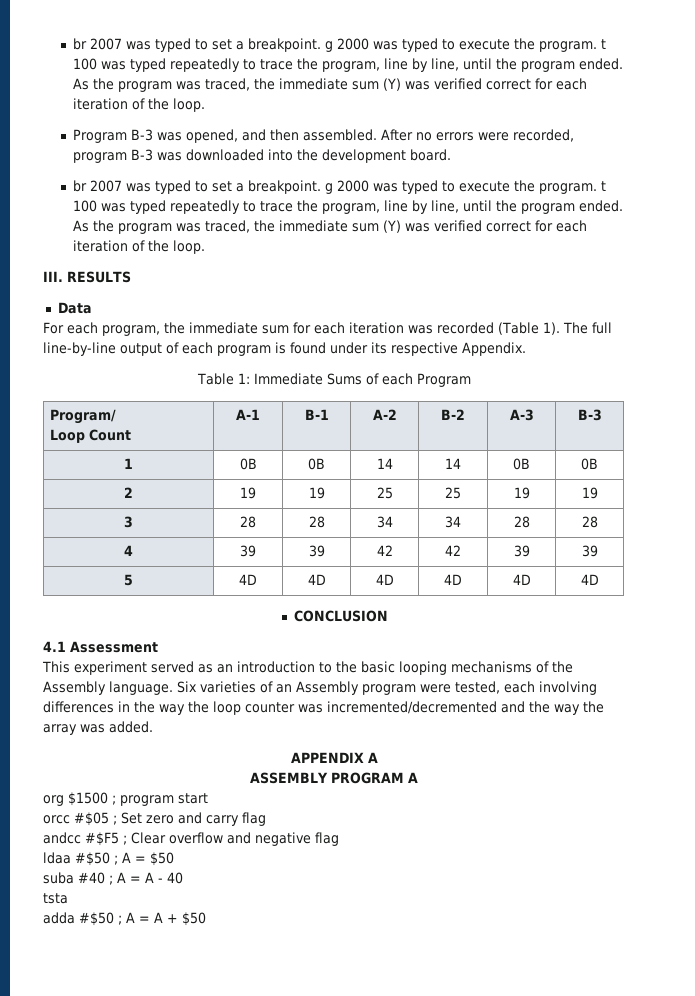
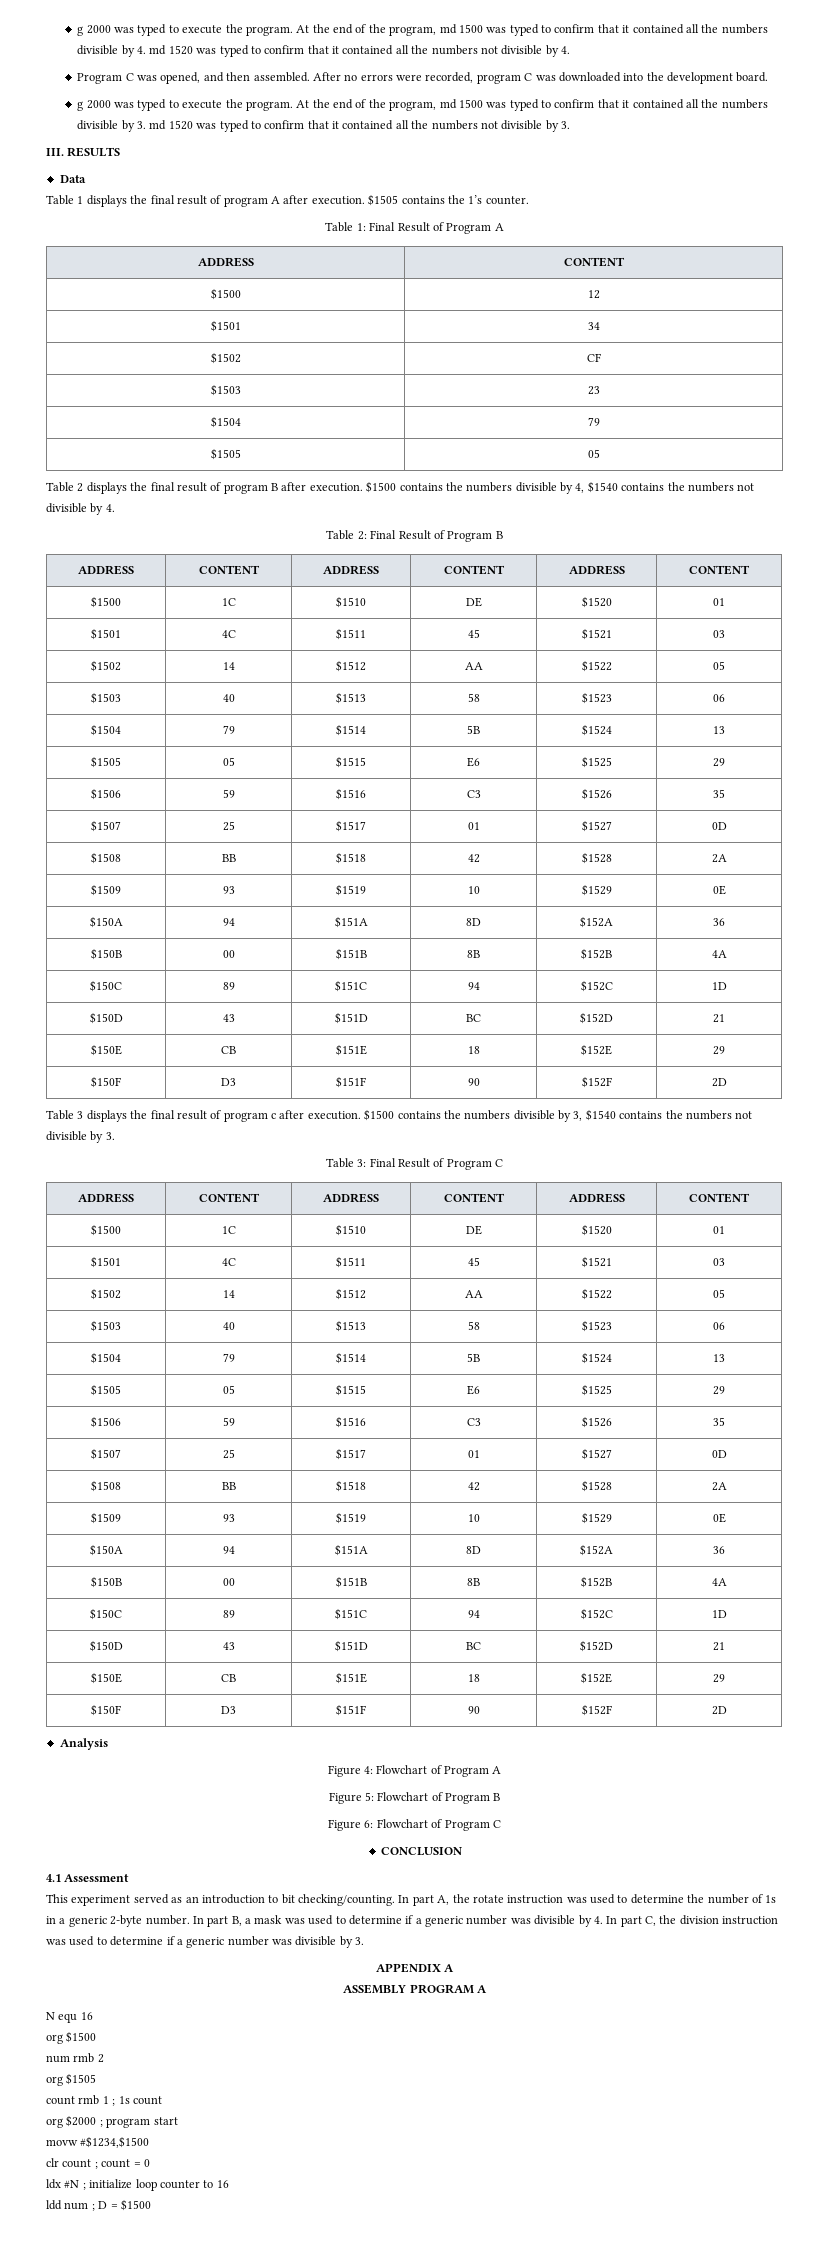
[73,38,607,52] [73,58,624,72] [73,78,588,92] [73,98,206,112] [73,129,154,143] br 2007 was typed to set a breakpoint. g 2000 was typed to execute the program. t 100 was typed repeatedly to trace the program, line by line, until the program ended. As the program was traced, the immediate sum (Y) was verified correct for each iteration of the loop. // Program B-3 -> [77,24,768,36] [77,45,571,57] [77,73,134,84] g 2000 was typed to execute the program. At the end of the program, md 1500 was typed to confirm that it contained all the numbers divisible by 4. md 1520 was typed to confirm that it contained all the numbers not divisible by 4. // Program C
[131,149,154,161] B-3 -> [524,73,533,81] C
[73,180,607,194] [73,200,624,214] [73,220,588,234] [73,240,206,254] [43,271,131,283] [57,302,92,314] [43,322,612,336] [43,342,526,356] [196,373,471,387] [49,409,116,424] [49,429,131,443] [236,409,260,420] [304,409,329,420] [372,409,397,420] [441,409,465,420] [509,409,534,421] [577,409,602,421] [124,458,133,469] [239,458,257,470] [308,458,325,470] [376,458,393,469] [445,458,461,469] [513,458,530,470] [581,458,598,470] [124,487,133,498] [240,487,256,499] [308,487,325,499] [376,487,393,499] [445,487,461,499] [513,487,530,499] [581,487,598,499] [124,516,133,528] [240,516,256,528] [308,516,325,528] [376,516,393,528] [445,516,461,528] [513,516,530,528] [581,516,598,528] [124,545,133,556] [240,545,256,557] [308,545,325,557] [376,545,393,556] [445,545,461,556] [513,545,530,557] [581,545,598,557] [124,574,133,586] [239,574,257,585] [307,574,326,585] [375,574,394,585] [444,574,462,585] [512,574,531,585] [580,574,599,585] br 2007 was typed to set a breakpoint. g 2000 was typed to execute the program. t 100 was typed repeatedly to trace the program, line by line, until the program ended. As the program was traced, the immediate sum (Y) was verified correct for each iteration of the loop. // III. RESULTS // Data // For each program, the immediate sum for each iteration was recorded (Table 1). The full line-by-line output of each program is found under its respective Appendix. // Table 1: Immediate Sums of each Program // Program/ // Loop Count | A-1 | B-1 | A-2 | B-2 | A-3 | B-3 // 1 | 0B | 0B | 14 | 14 | 0B | 0B // 2 | 19 | 19 | 25 | 25 | 19 | 19 // 3 | 28 | 28 | 34 | 34 | 28 | 28 // 4 | 39 | 39 | 42 | 42 | 39 | 39 // 5 | 4D | 4D | 4D | 4D | 4D | 4D -> [77,99,768,111] [77,120,571,132] [46,147,121,157] [59,175,86,183] [46,194,529,207] [325,222,504,234] [197,257,254,267] [563,257,625,267] [210,288,241,300] [587,290,600,299] [210,320,241,332] [587,322,600,330] [210,352,241,364] [586,353,601,362] [210,384,241,396] [587,386,600,395] [210,416,241,428] [587,417,600,426] [210,448,241,460] [587,449,600,458] [46,481,755,494] [46,503,115,515] [326,530,503,542] [78,565,134,575] [198,565,260,575] [323,565,379,575] [443,565,505,575] [568,565,625,575] [689,565,750,575] [91,596,121,608] [221,598,236,606] [336,596,366,608] [465,597,482,607] [581,596,612,608] [713,598,725,606] [91,628,121,640] [221,630,236,638] [336,628,366,640] [467,629,480,638] [581,628,612,640] [713,630,725,638] [91,660,121,672] [222,662,235,670] [336,660,366,672] [464,662,483,670] [581,660,612,672] [713,661,725,670] [91,692,121,704] [222,694,235,702] [336,692,366,704] [467,693,480,702] [581,692,612,704] [713,694,725,702] [91,724,121,736] [222,725,235,734] [336,724,366,736] [467,725,480,734] [581,724,612,736] [713,726,725,734] [91,756,121,768] [222,757,235,766] [336,756,366,768] [467,757,480,767] [581,756,612,768] [713,758,725,767] [91,788,121,800] [222,789,235,798] [336,788,366,800] [466,790,481,798] [581,788,612,800] [713,789,725,798] [91,820,121,832] [222,821,235,831] [336,820,366,832] [467,822,480,830] [581,820,612,832] [711,822,727,830] [91,852,121,864] [221,854,236,862] [336,852,366,864] [467,854,480,863] [581,852,612,864] [711,854,727,863] [91,884,121,896] [222,886,235,894] [336,884,366,896] [467,886,480,894] [581,884,612,896] [712,885,726,895] [89,916,123,928] [222,918,235,926] [334,916,368,928] [466,918,481,926] [580,916,613,928] [713,918,725,926] [90,948,122,960] [222,950,235,958] [335,948,367,960] [467,950,480,958] [581,948,612,960] [711,950,727,958] [90,980,122,992] [222,982,235,990] [335,980,367,992] [467,982,480,990] [580,980,613,992] [711,982,727,990] [89,1012,123,1024] [222,1014,235,1022] [334,1012,368,1024] [466,1014,481,1022] [580,1012,613,1024] [713,1014,725,1023] [90,1044,122,1056] [221,1046,237,1054] [335,1044,367,1056] [467,1046,480,1054] [581,1044,612,1056] [713,1046,725,1055] [91,1076,121,1088] [221,1078,237,1086] [336,1076,366,1088] [467,1078,480,1086] [581,1076,612,1088] [711,1078,727,1087] [46,1109,753,1122] [46,1131,115,1143] [325,1158,504,1170] [78,1193,134,1203] [198,1193,260,1203] [323,1193,379,1203] [443,1193,505,1203] [568,1193,625,1203] [689,1193,750,1203] [91,1224,121,1236] [221,1226,236,1234] [336,1224,366,1236] [465,1225,482,1235] [581,1224,612,1236] [713,1226,725,1234] [91,1256,121,1268] [221,1258,236,1266] [336,1256,366,1268] [467,1257,480,1266] [581,1256,612,1268] [713,1258,725,1266] [91,1288,121,1300] [222,1290,235,1298] [336,1288,366,1300] [464,1290,483,1298] [581,1288,612,1300] [713,1289,725,1298] [91,1320,121,1332] [222,1322,235,1330] [336,1320,366,1332] [467,1321,480,1330] [581,1320,612,1332] [713,1322,725,1330] [91,1352,121,1364] [222,1353,235,1362] [336,1352,366,1364] [467,1353,480,1362] [581,1352,612,1364] [713,1354,725,1362] [91,1384,121,1396] [222,1385,235,1394] [336,1384,366,1396] [467,1385,480,1395] [581,1384,612,1396] [713,1386,725,1395] [91,1416,121,1428] [222,1417,235,1426] [336,1416,366,1428] [466,1418,481,1426] [581,1416,612,1428] [713,1417,725,1426] [91,1448,121,1460] [222,1449,235,1459] [336,1448,366,1460] [467,1450,480,1458] [581,1448,612,1460] [711,1450,727,1458] [91,1480,121,1492] [221,1482,236,1490] [336,1480,366,1492] [467,1482,480,1491] [581,1480,612,1492] [711,1482,727,1491] [91,1512,121,1524] [222,1514,235,1522] [336,1512,366,1524] [467,1514,480,1522] [581,1512,612,1524] [712,1513,726,1523] [89,1544,123,1556] [222,1546,235,1554] [334,1544,368,1556] [466,1546,481,1554] [580,1544,613,1556] [713,1546,725,1554] [90,1576,122,1588] [222,1578,235,1586] [335,1576,367,1588] [467,1578,480,1586] [581,1576,612,1588] [711,1578,727,1586] [90,1608,122,1620] [222,1610,235,1618] [335,1608,367,1620] [467,1610,480,1618] [580,1608,613,1620] [711,1610,727,1618] [89,1640,123,1652] [222,1642,235,1650] [334,1640,368,1652] [466,1642,481,1650] [580,1640,613,1652] [713,1642,725,1651] [90,1672,122,1684] [221,1674,237,1682] [335,1672,367,1684] [467,1674,480,1682] [581,1672,612,1684] [713,1674,725,1683] [91,1704,121,1716] [221,1706,237,1714] [336,1704,366,1716] [467,1706,480,1714] [581,1704,612,1716] [711,1706,727,1715] [59,1738,108,1750] [327,1765,502,1777] [328,1792,501,1804] [328,1819,501,1831] g 2000 was typed to execute the program. At the end of the program, md 1500 was typed to confirm that it contained all the numbers divisible by 3. md 1520 was typed to confirm that it contained all the numbers not divisible by 3. // III. RESULTS // Data // Table 1 displays the final result of program A after execution. $1505 contains the 1’s counter. // Table 1: Final Result of Program A // ADDRESS | CONTENT // $1500 | 12 // $1501 | 34 // $1502 | CF // $1503 | 23 // $1504 | 79 // $1505 | 05 // Table 2 displays the final result of program B after execution. $1500 contains the numbers divisible by 4, $1540 contains the numbers not divisible by 4. // Table 2: Final Result of Program B // ADDRESS | CONTENT | ADDRESS | CONTENT | ADDRESS | CONTENT // $1500 | 1C | $1510 | DE | $1520 | 01 // $1501 | 4C | $1511 | 45 | $1521 | 03 // $1502 | 14 | $1512 | AA | $1522 | 05 // $1503 | 40 | $1513 | 58 | $1523 | 06 // $1504 | 79 | $1514 | 5B | $1524 | 13 // $1505 | 05 | $1515 | E6 | $1525 | 29 // $1506 | 59 | $1516 | C3 | $1526 | 35 // $1507 | 25 | $1517 | 01 | $1527 | 0D // $1508 | BB | $1518 | 42 | $1528 | 2A // $1509 | 93 | $1519 | 10 | $1529 | 0E // $150A | 94 | $151A | 8D | $152A | 36 // $150B | 00 | $151B | 8B | $152B | 4A // $150C | 89 | $151C | 94 | $152C | 1D // $150D | 43 | $151D | BC | $152D | 21 // $150E | CB | $151E | 18 | $152E | 29 // $150F | D3 | $151F | 90 | $152F | 2D // Table 3 displays the final result of program c after execution. $1500 contains the numbers divisible by 3, $1540 contains the numbers not divisible by 3. // Table 3: Final Result of Program C // ADDRESS | CONTENT | ADDRESS | CONTENT | ADDRESS | CONTENT // $1500 | 1C | $1510 | DE | $1520 | 01 // $1501 | 4C | $1511 | 45 | $1521 | 03 // $1502 | 14 | $1512 | AA | $1522 | 05 // $1503 | 40 | $1513 | 58 | $1523 | 06 // $1504 | 79 | $1514 | 5B | $1524 | 13 // $1505 | 05 | $1515 | E6 | $1525 | 29 // $1506 | 59 | $1516 | C3 | $1526 | 35 // $1507 | 25 | $1517 | 01 | $1527 | 0D // $1508 | BB | $1518 | 42 | $1528 | 2A // $1509 | 93 | $1519 | 10 | $1529 | 0E // $150A | 94 | $151A | 8D | $152A | 36 // $150B | 00 | $151B | 8B | $152B | 4A // $150C | 89 | $151C | 94 | $152C | 1D // $150D | 43 | $151D | BC | $152D | 21 // $150E | CB | $151E | 18 | $152E | 29 // $150F | D3 | $151F | 90 | $152F | 2D // Analysis // Figure 4: Flowchart of Program A // Figure 5: Flowchart of Program B // Figure 6: Flowchart of Program C
[336,661,573,675] [43,681,597,695] [43,701,604,715] [43,721,153,735] the basic looping mechanisms of the Assembly language. Six varieties of an Assembly program were tested, each involving differences in the way the loop counter was incremented/decremented and the way the array was added. -> [281,1894,777,1906] [46,1915,779,1927] [46,1936,365,1948] bit checking/counting. In part A, the rotate instruction was used to determine the number of 1s in a generic 2-byte number. In part B, a mask was used to determine if a generic number was divisible by 4. In part C, the division instruction was used to determine if a generic number was divisible by 3.
(418, 777) none -> [46,2012,93,2023] // N equ 16
[112,793,208,806] [43,812,266,826] [43,832,339,846] [43,852,174,866] [43,872,183,885] [43,893,68,904] [43,912,206,926] ; program start // orcc #$05 ; Set zero and carry flag // andcc #$F5 ; Clear overflow and negative flag // ldaa #$50 ; A = $50 // suba #40 ; A = A - 40 // tsta // adda #$50 ; A = A + $50 -> [46,2053,104,2063] [46,2073,97,2086] [46,2095,162,2106] [46,2115,178,2128] [46,2136,150,2148] [46,2158,150,2169] [46,2179,229,2191] [46,2199,151,2211] // num rmb 2 // org $1505 // count rmb 1 ; 1s count // org $2000 ; program start // movw #$1234,$1500 // clr count ; count = 0 // ldx #N ; initialize loop counter to 16 // ldd num ; D = $1500

